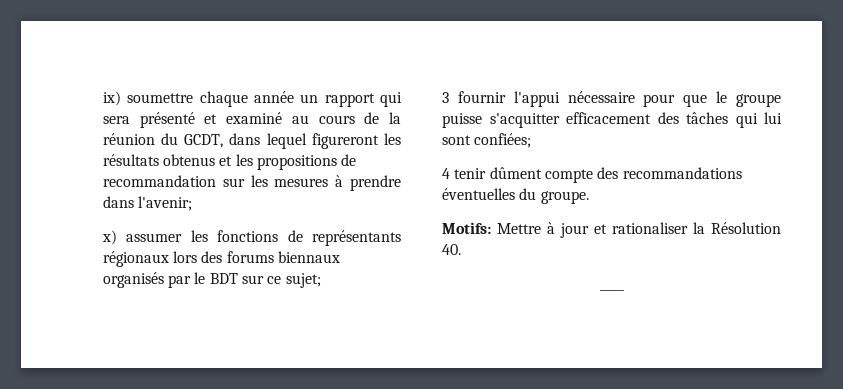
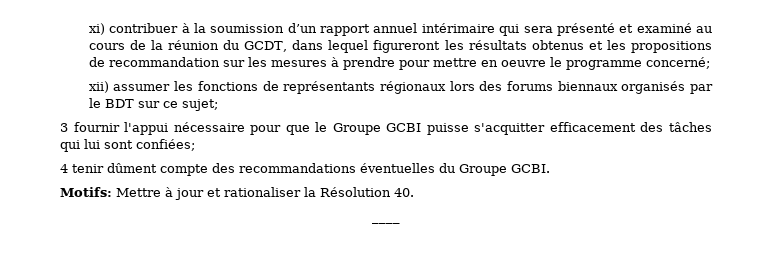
[102,91,375,107] ix) soumettre chaque année un rapport -> [88,23,495,36] xi) contribuer à la soumission d’un rapport annuel intérimaire
[102,196,193,211] [101,230,117,245] dans l'avenir; // x) -> [398,57,710,70] [88,81,109,93] pour mettre en oeuvre le programme concerné; // xii)
[736,94,781,107] groupe -> [332,123,422,135] Groupe GCBI
[540,191,589,204] groupe. -> [459,164,550,176] Groupe GCBI.

